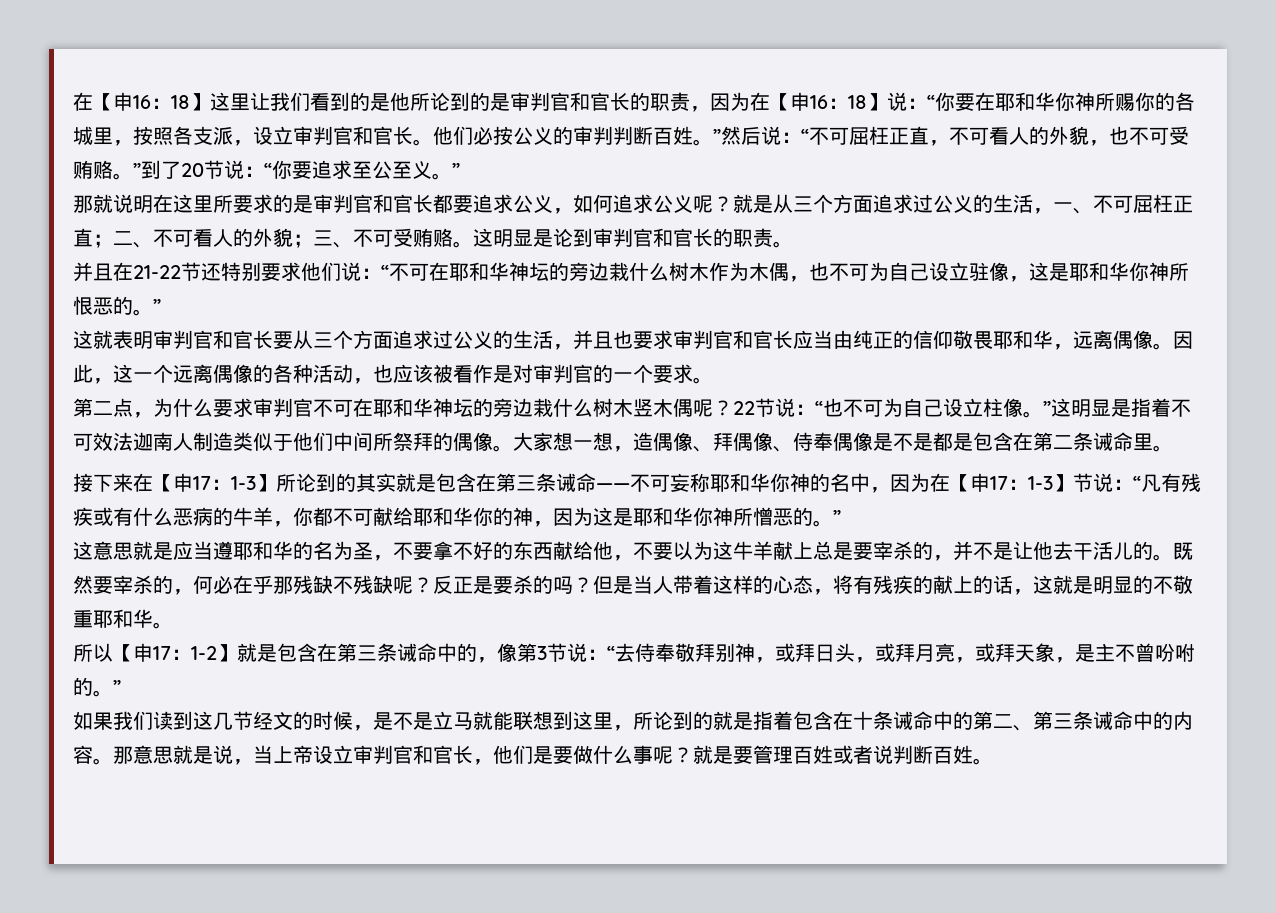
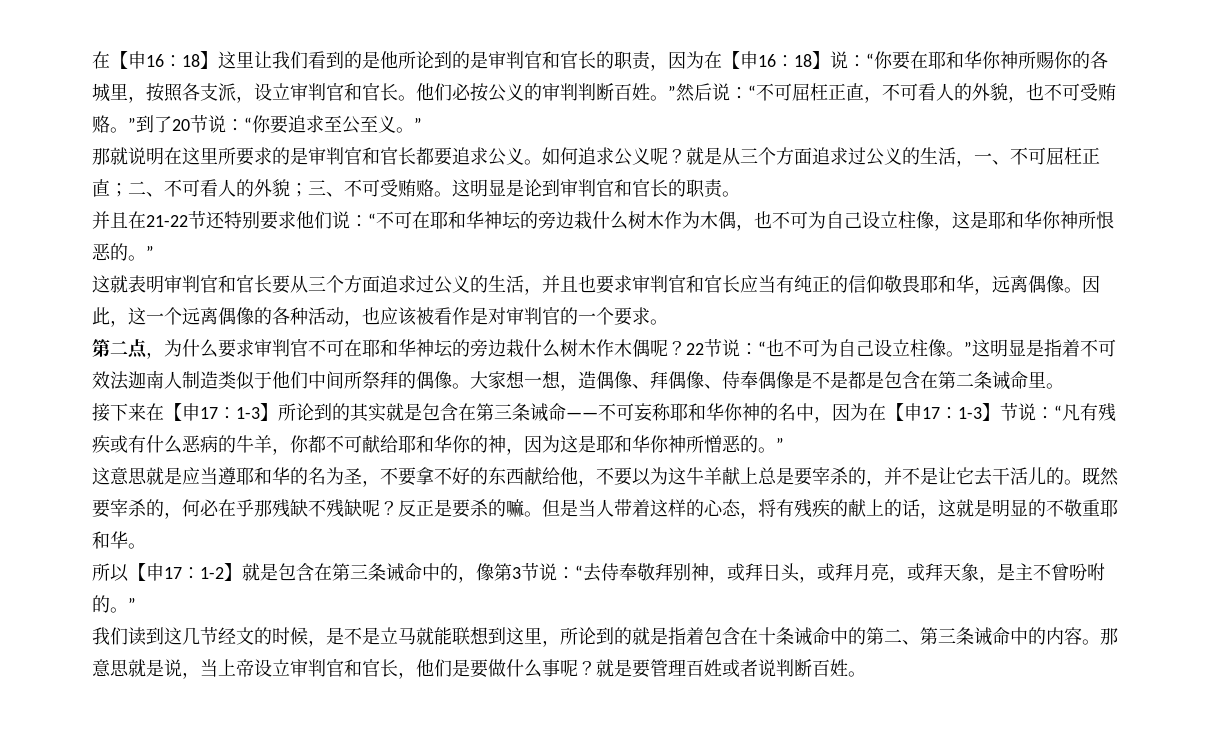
[553,208,573,214] ， -> [524,159,542,165] 。
[969,262,989,281] 驻 -> [898,211,916,229] 柱
[833,330,853,349] 由 -> [776,275,794,293] 有
[633,398,653,417] 竖 -> [596,339,614,357] 作
[1033,541,1053,560] 他 -> [956,467,974,485] 它
[553,576,593,594] 吗？ -> [506,499,542,517] 嘛。
[73,711,113,730] 如果 -> (136, 604) none

